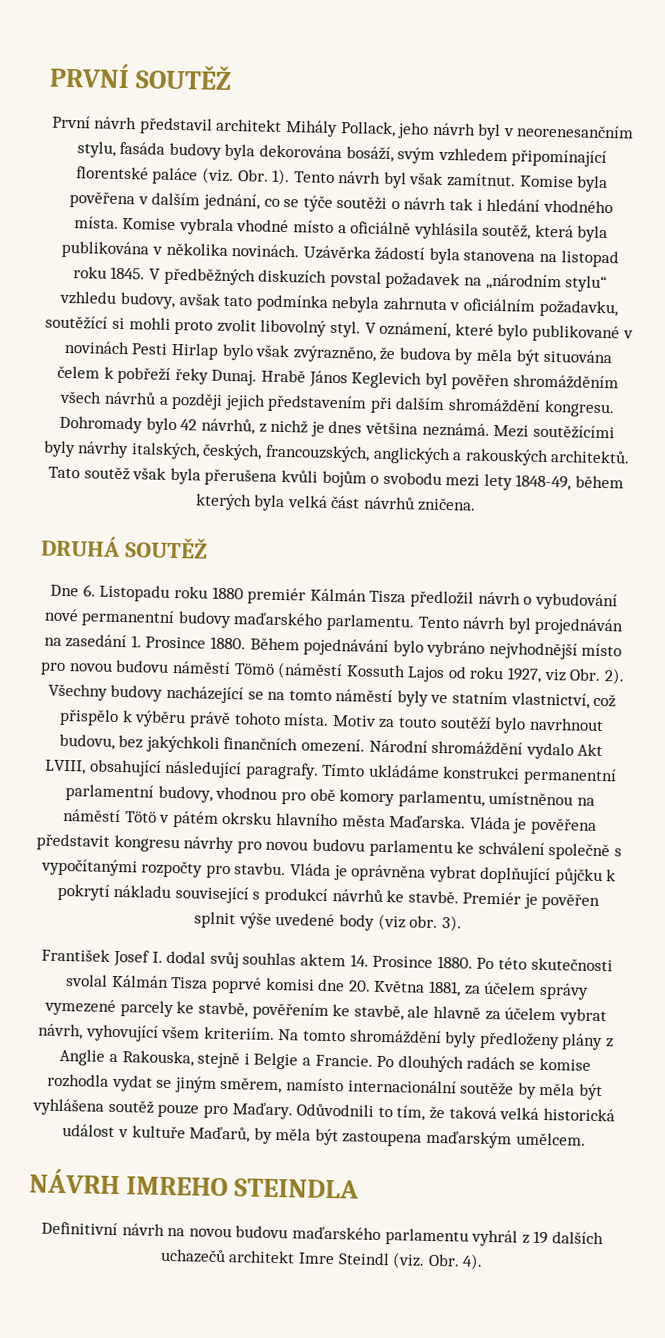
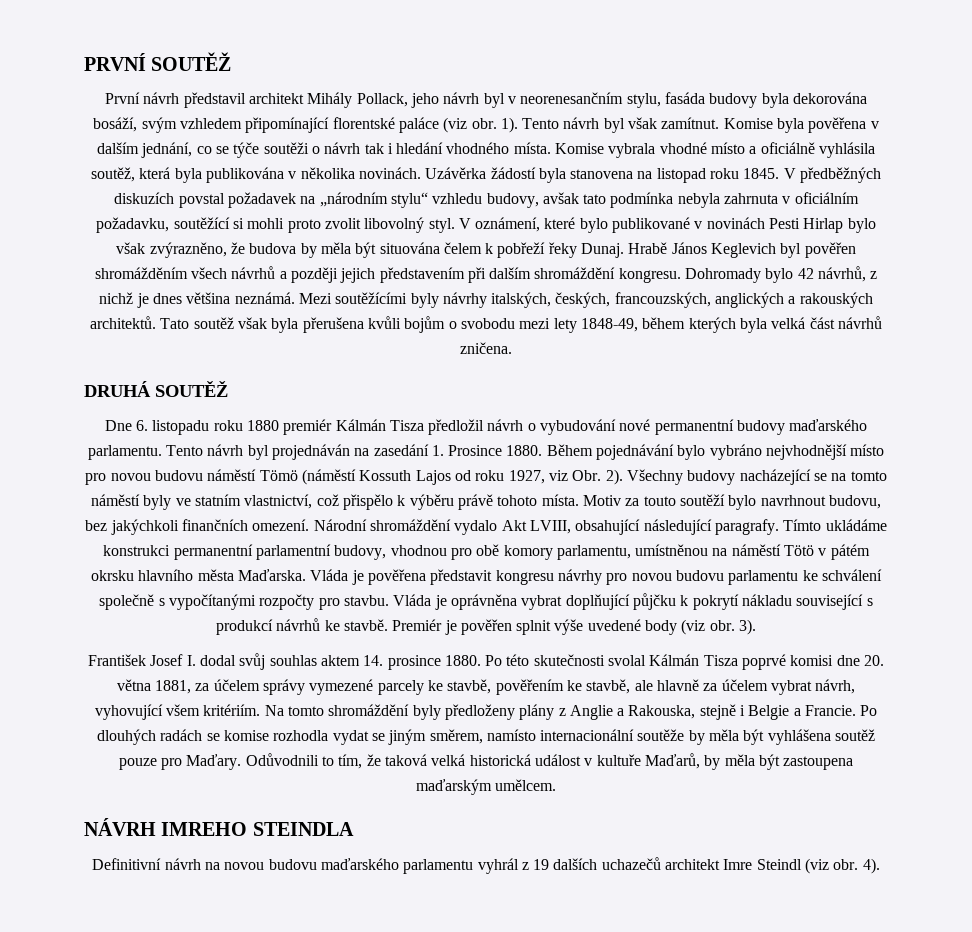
[201,167,269,185] (viz. Obr. -> [443,117,497,133] (viz obr.
[99,584,171,602] Listopadu -> [152,420,210,435] listopadu
[372,955,434,968] Prosince -> [387,655,441,670] prosince
[373,979,426,993] Května -> [116,679,151,691] větna
[203,1026,275,1040] kriteriím. -> [203,704,261,716] kritériím.
[392,1252,460,1269] (viz. Obr. -> [805,858,859,874] (viz obr.

